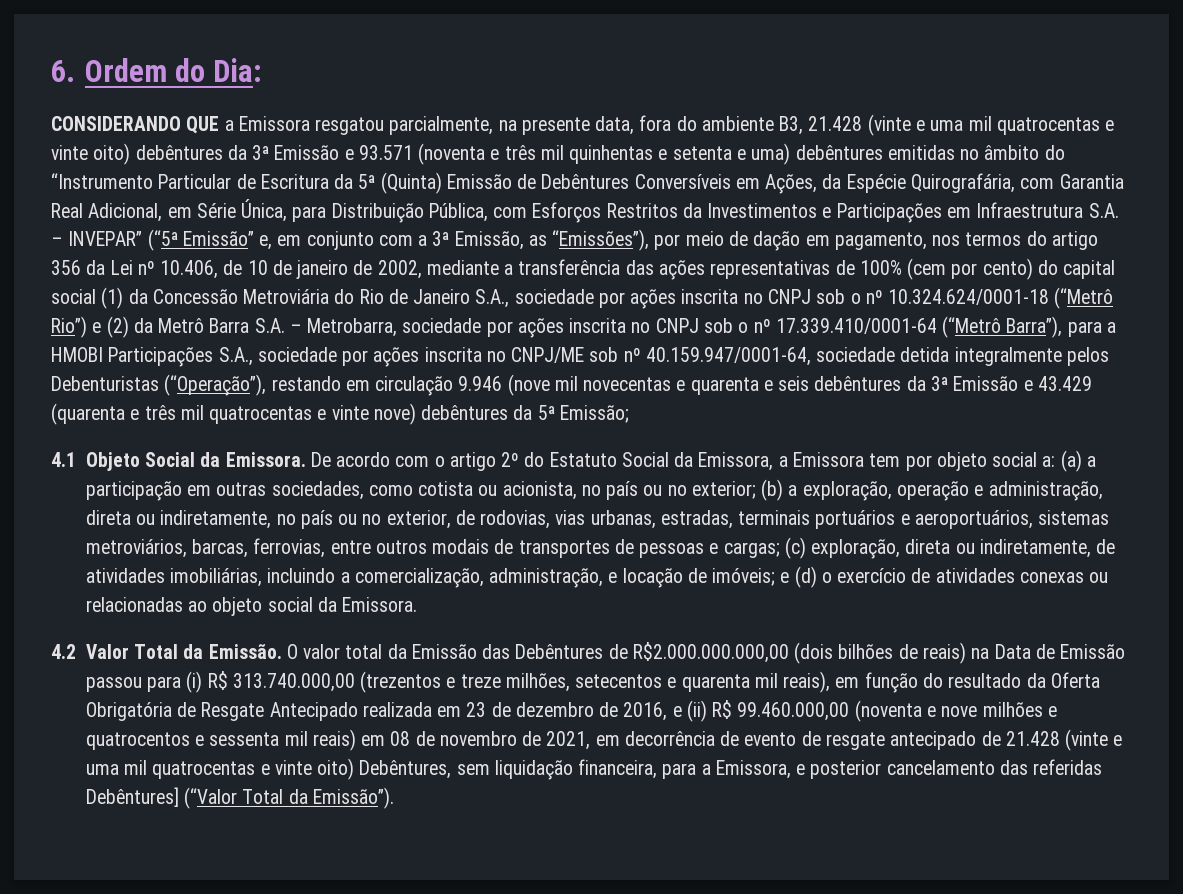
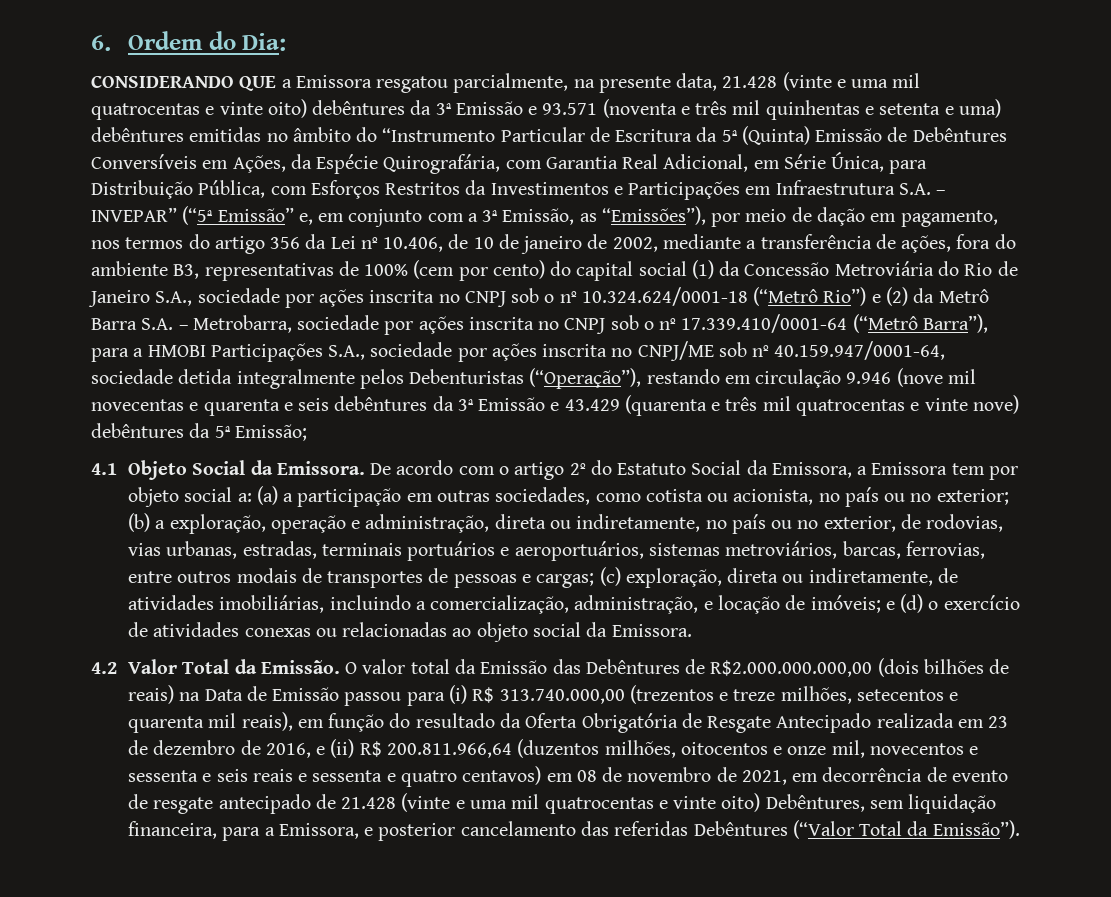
[639,115,804,135] fora do ambiente B3, -> (718, 82) none
[625,260,705,280] das ações -> [875,234,1016,253] [91,261,200,279] de ações, fora do ambiente B3,
[737,700,1057,722] [85,729,356,751] 99.460.000,00 (noventa e nove milhões e quatrocentos e sessenta mil reais) -> [386,739,979,758] [128,766,542,787] 200.811.966,64 (duzentos milhões, oitocentos e onze mil, novecentos e sessenta e seis reais e sessenta e quatro centavos)
[85,787,179,807] Debêntures] -> [693,821,788,836] Debêntures

